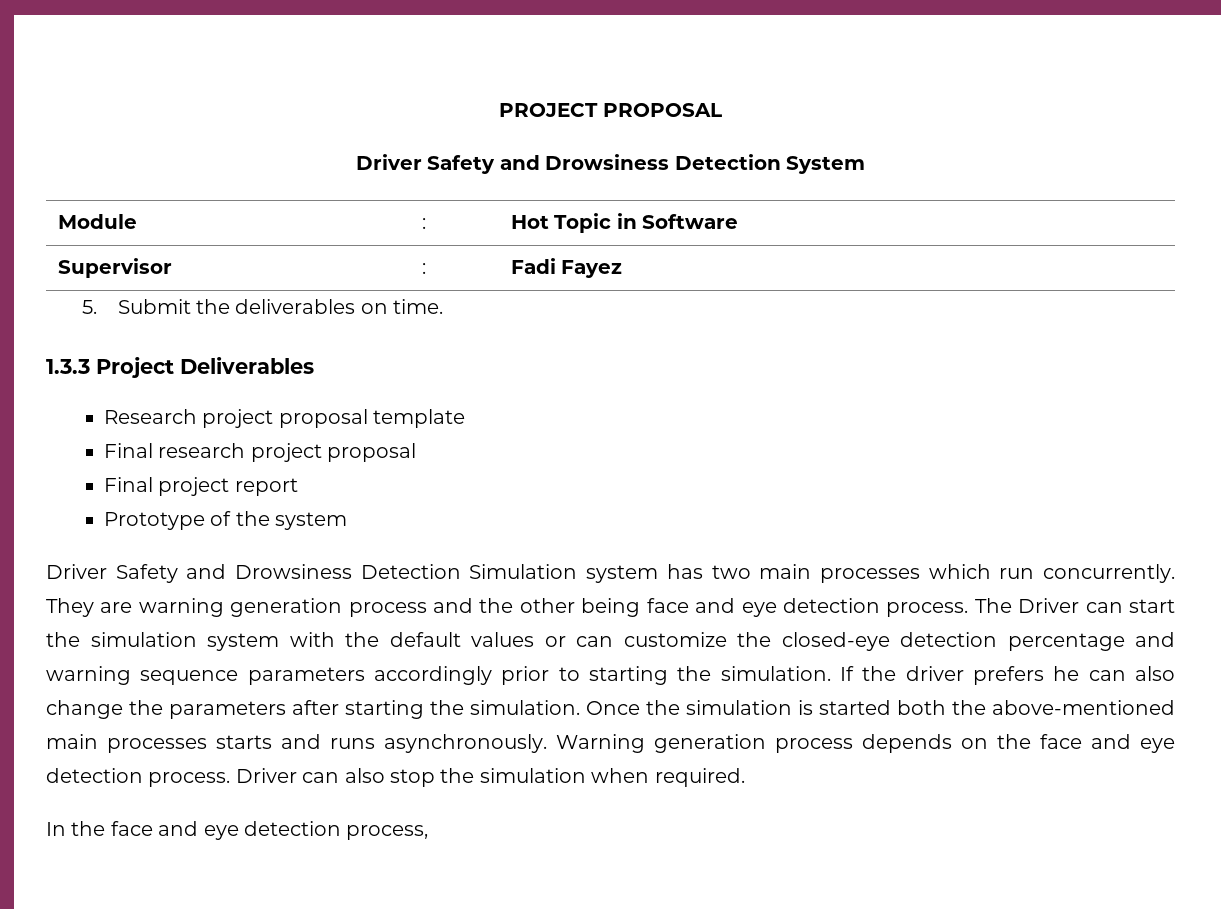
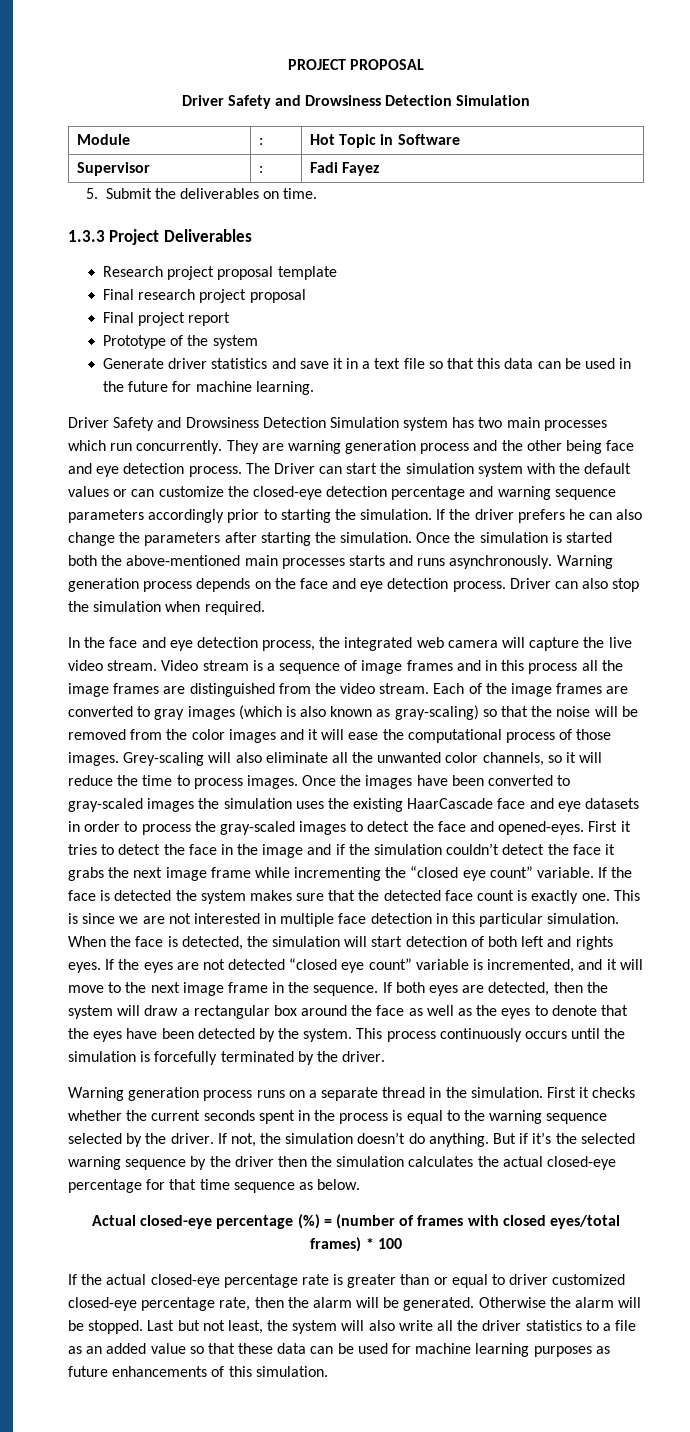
[785,156,865,174] System -> [456,95,531,106] Simulation
(347, 521) none -> [102,358,632,369] [102,381,314,395] // Generate driver statistics and save it in a text file so that this data can be used in the future for machine learning.
(429, 832) none -> [319,637,632,651] [68,660,623,674] [68,683,629,697] [68,705,638,720] [68,729,612,743] [68,752,603,766] [68,775,571,789] [68,798,640,812] [68,821,631,835] [68,843,615,858] [68,866,633,881] [68,890,640,904] [68,913,620,927] [68,936,613,950] [68,958,643,973] [68,982,608,996] [68,1005,628,1019] [68,1028,626,1042] [68,1051,386,1065] [68,1087,636,1101] [68,1110,608,1124] [68,1132,635,1147] [68,1156,617,1170] [68,1179,361,1193] [92,1214,620,1229] [310,1237,402,1252] [68,1274,626,1288] [68,1297,642,1311] [68,1320,637,1334] [68,1343,610,1357] [68,1366,328,1377] the integrated web camera will capture the live video stream. Video stream is a sequence of image frames and in this process all the image frames are distinguished from the video stream. Each of the image frames are converted to gray images (which is also known as gray-scaling) so that the noise will be removed from the color images and it will ease the computational process of those images. Grey-scaling will also eliminate all the unwanted color channels, so it will reduce the time to process images. Once the images have been converted to gray-scaled images the simulation uses the existing HaarCascade face and eye datasets in order to process the gray-scaled images to detect the face and opened-eyes. First it tries to detect the face in the image and if the simulation couldn’t detect the face it grabs the next image frame while incrementing the “closed eye count” variable. If the face is detected the system makes sure that the detected face count is exactly one. This is since we are not interested in multiple face detection in this particular simulation. When the face is detected, the simulation will start detection of both left and rights eyes. If the eyes are not detected “closed eye count” variable is incremented, and it will move to the next image frame in the sequence. If both eyes are detected, then the system will draw a rectangular box around the face as well as the eyes to denote that the eyes have been detected by the system. This process continuously occurs until the simulation is forcefully terminated by the driver. // Warning generation process runs on a separate thread in the simulation. First it checks whether the current seconds spent in the process is equal to the warning sequence selected by the driver. If not, the simulation doesn’t do anything. But if it’s the selected warning sequence by the driver then the simulation calculates the actual closed-eye percentage for that time sequence as below. // Actual closed-eye percentage (%) = (number of frames with closed eyes/total frames) * 100 // If the actual closed-eye percentage rate is greater than or equal to driver customized closed-eye percentage rate, then the alarm will be generated. Otherwise the alarm will be stopped. Last but not least, the system will also write all the driver statistics to a file as an added value so that these data can be used for machine learning purposes as future enhancements of this simulation.

